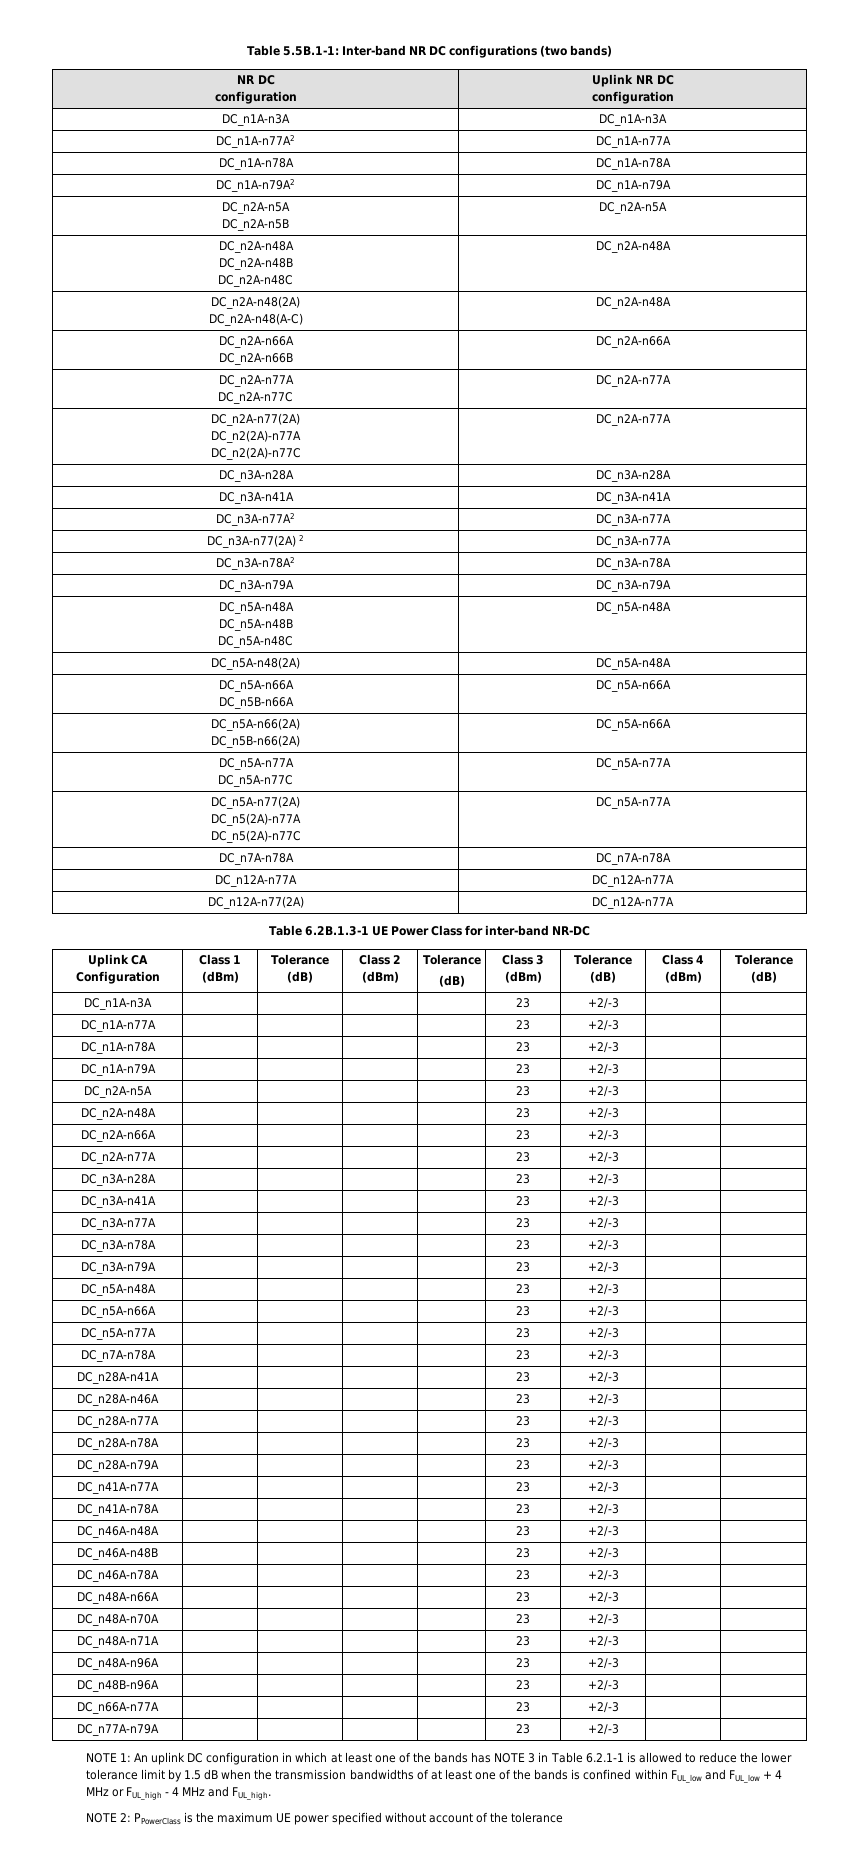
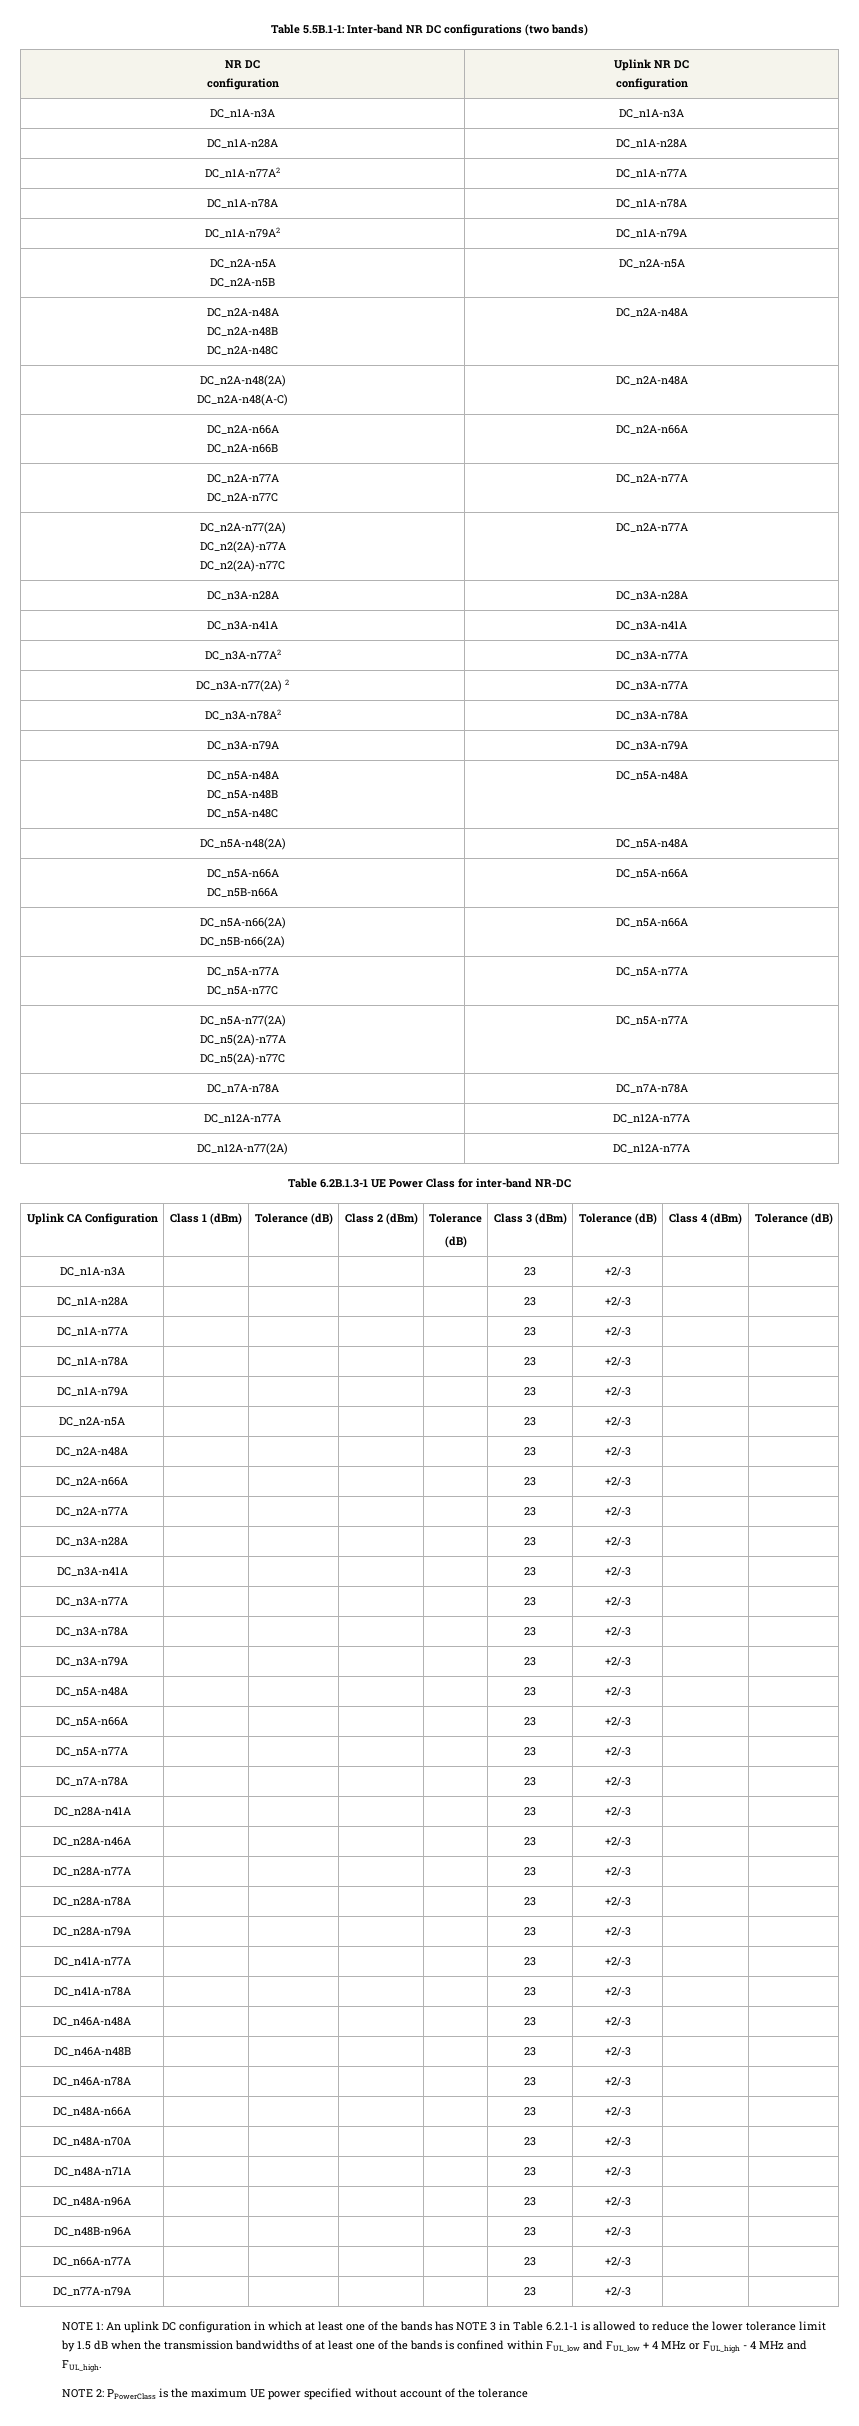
(668, 120) none -> [207,139,278,148] [616,139,687,148] // DC_n1A-n28A | DC_n1A-n28A
(619, 1003) none -> [56,1297,128,1306] [524,1297,536,1306] [604,1297,631,1306] // DC_n1A-n28A | | | | | 23 | +2/-3 | |

